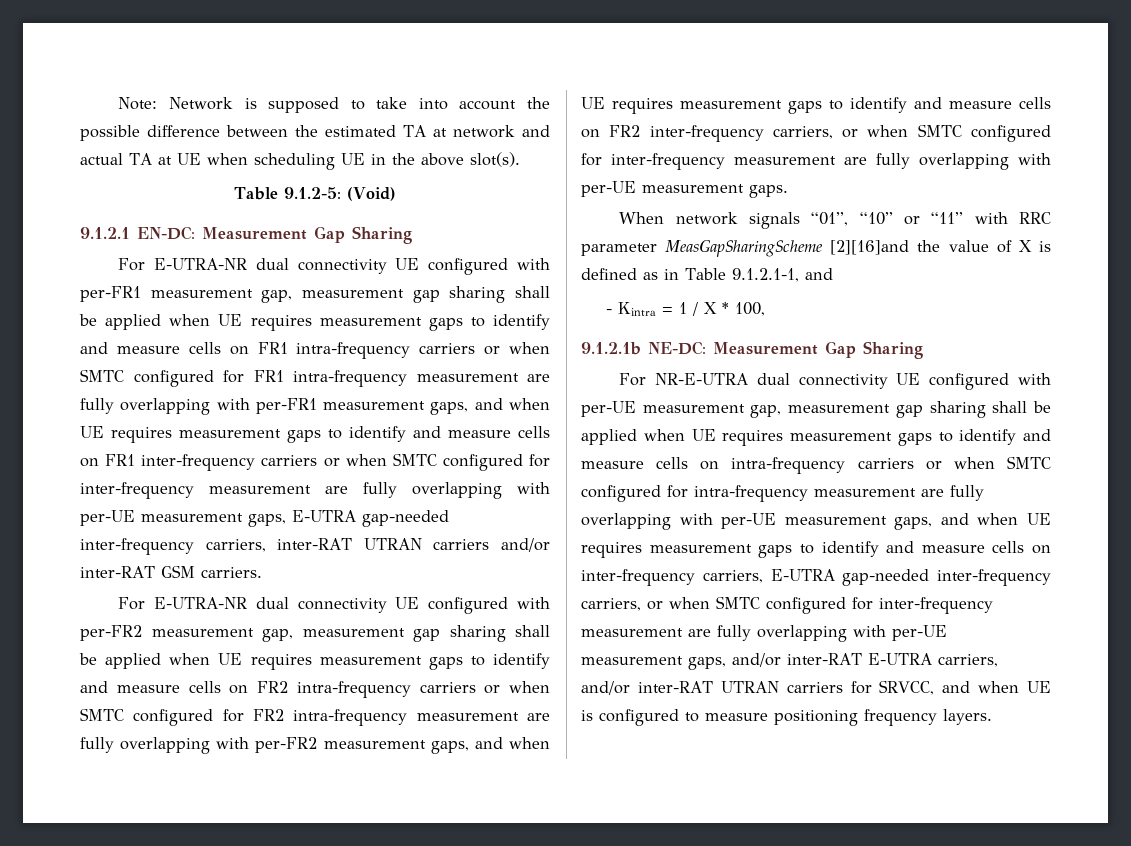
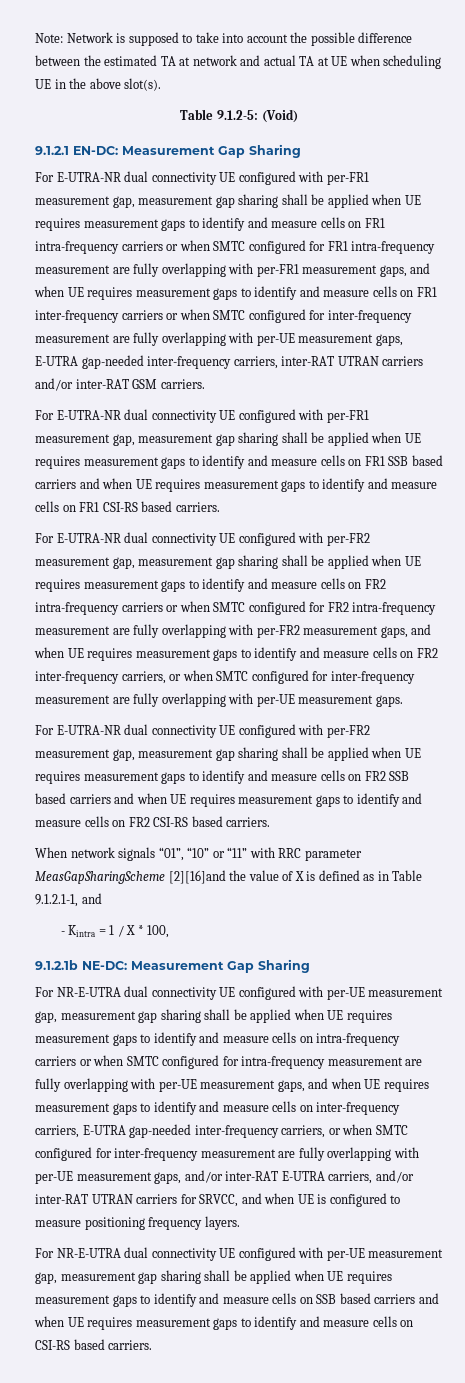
(262, 572) none -> [35,409,369,423] [35,432,421,446] [35,455,443,469] [35,478,438,492] [35,501,220,512] // For E-UTRA-NR dual connectivity UE configured with per-FR1 measurement gap, measurement gap sharing shall be applied when UE requires measurement gaps to identify and measure cells on FR1 SSB based carriers and when UE requires measurement gaps to identify and measure cells on FR1 CSI-RS based carriers.
(788, 191) none -> [35,724,370,738] [35,747,421,761] [35,770,410,784] [35,793,423,807] [35,816,271,827] // For E-UTRA-NR dual connectivity UE configured with per-FR2 measurement gap, measurement gap sharing shall be applied when UE requires measurement gaps to identify and measure cells on FR2 SSB based carriers and when UE requires measurement gaps to identify and measure cells on FR2 CSI-RS based carriers.
(992, 717) none -> [35,1247,444,1261] [35,1270,392,1284] [35,1293,439,1307] [34,1316,414,1330] [35,1339,153,1350] // For NR-E-UTRA dual connectivity UE configured with per-UE measurement gap, measurement gap sharing shall be applied when UE requires measurement gaps to identify and measure cells on SSB based carriers and when UE requires measurement gaps to identify and measure cells on CSI-RS based carriers.

